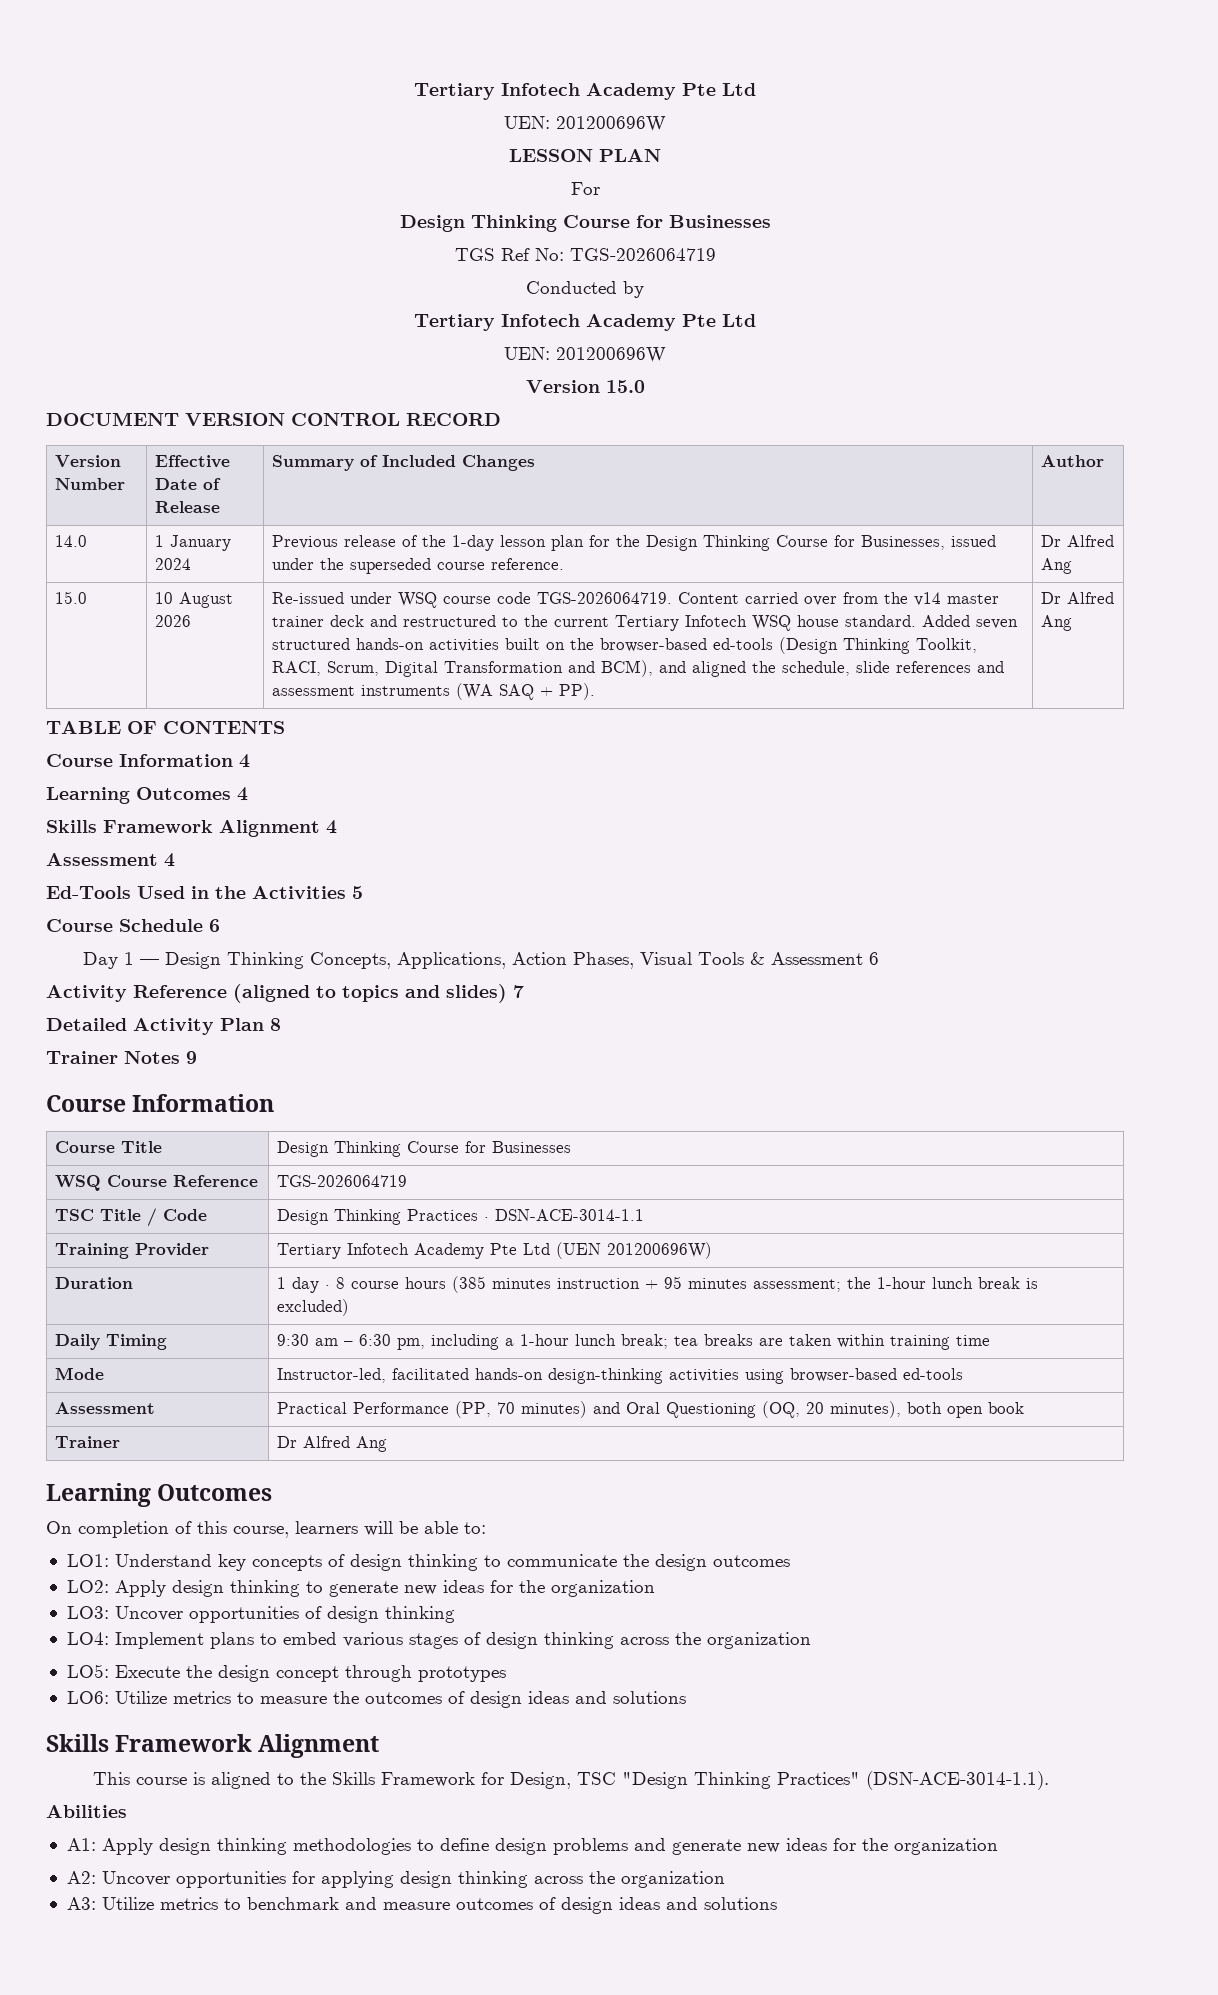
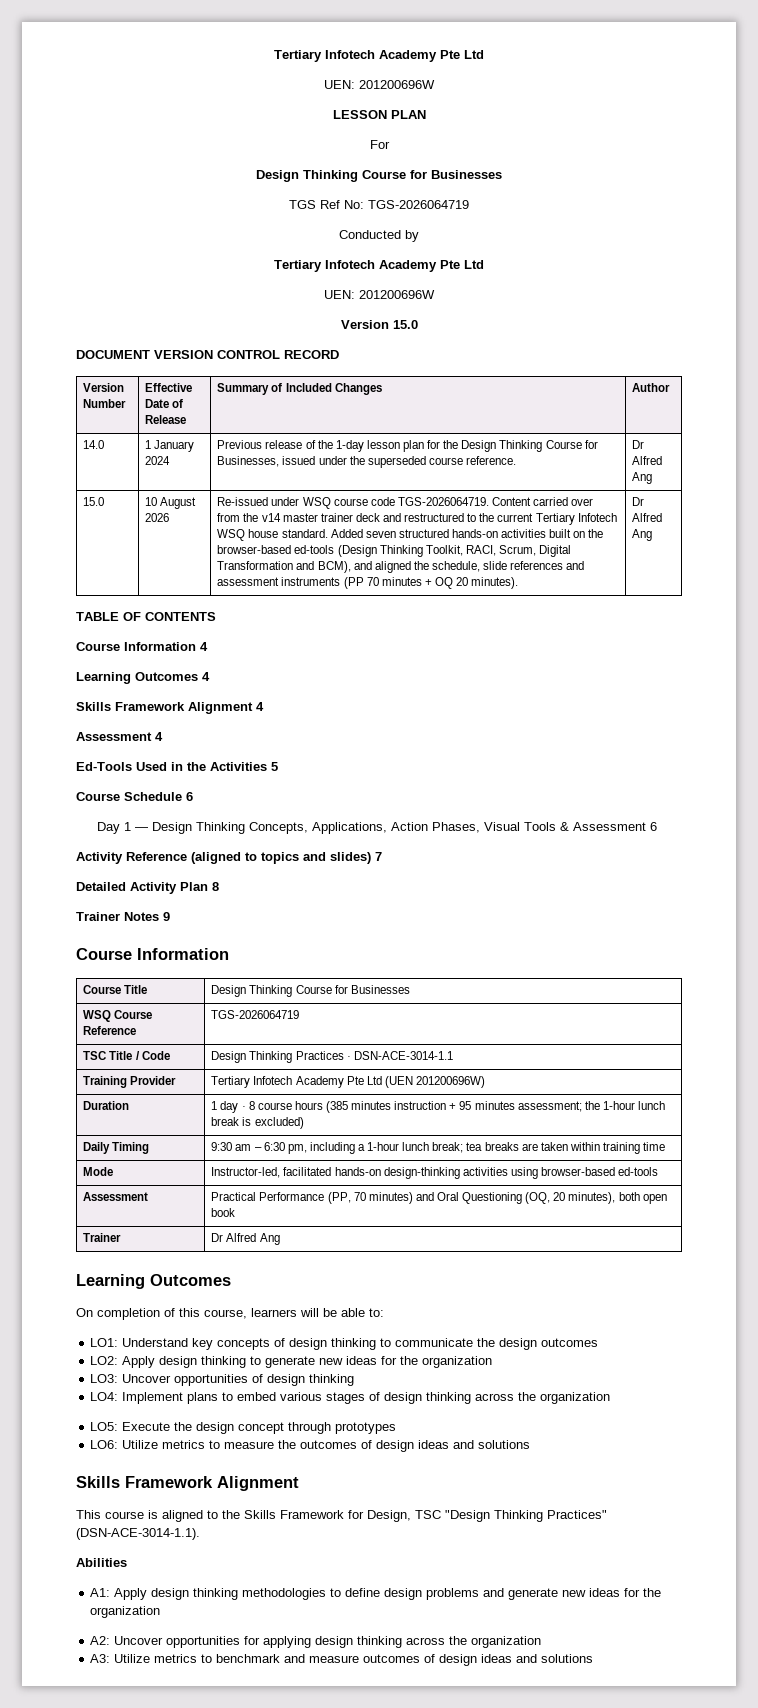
[456,683,596,700] (WA SAQ + PP). -> [343,577,519,589] (PP 70 minutes + OQ 20 minutes).

